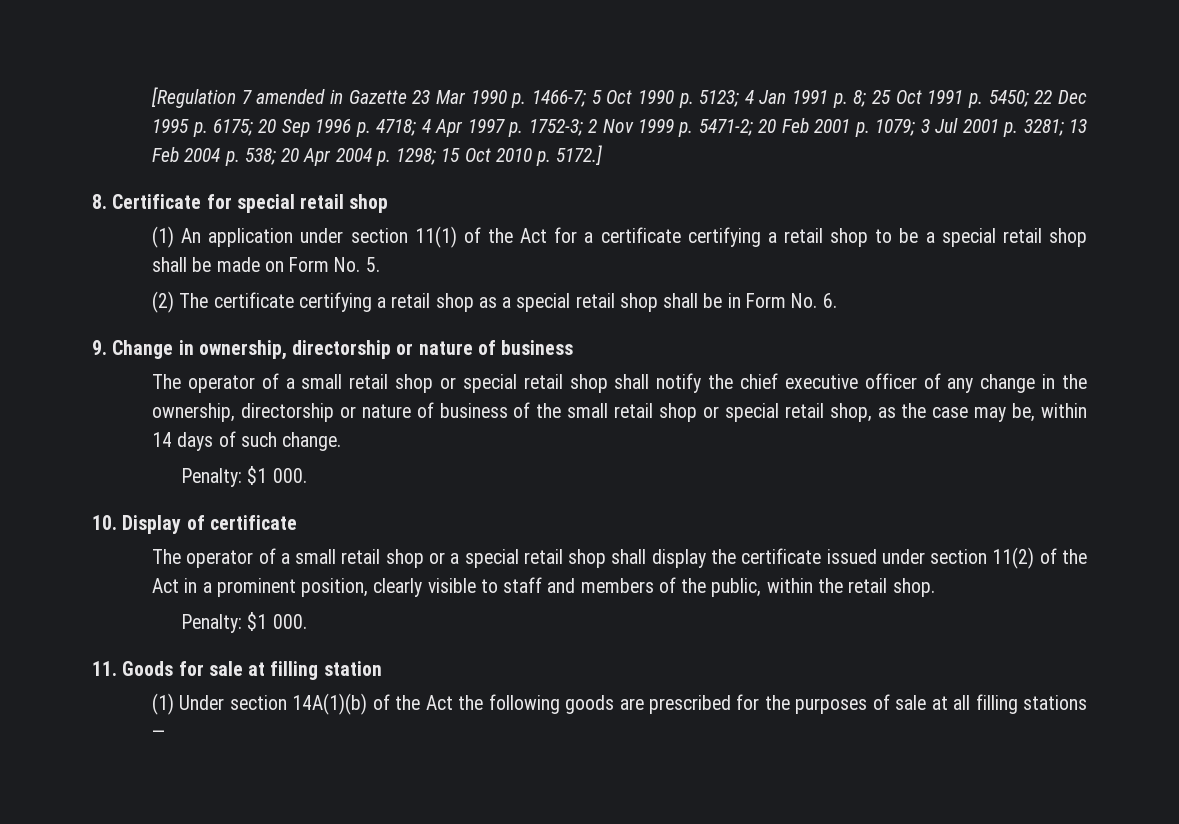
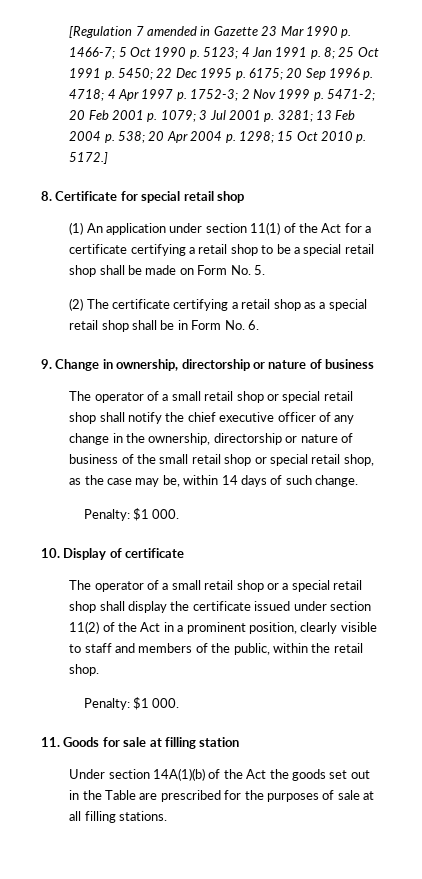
[152,693,175,715] (1) -> (240, 742) none
[488,694,615,714] following goods -> [291,769,370,781] [69,790,137,800] goods set out in the Table
[1023,695,1088,710] [152,730,166,739] stations — -> [119,811,168,821] stations.

